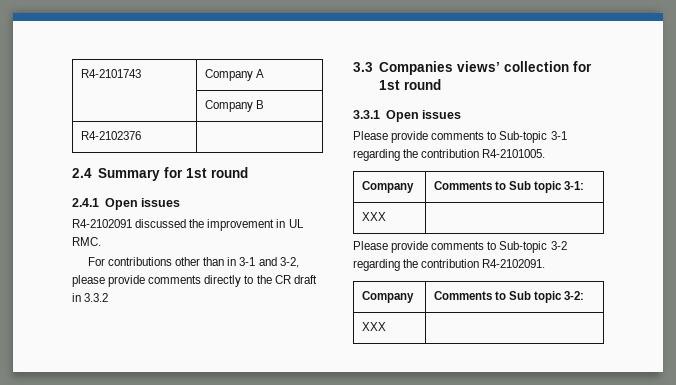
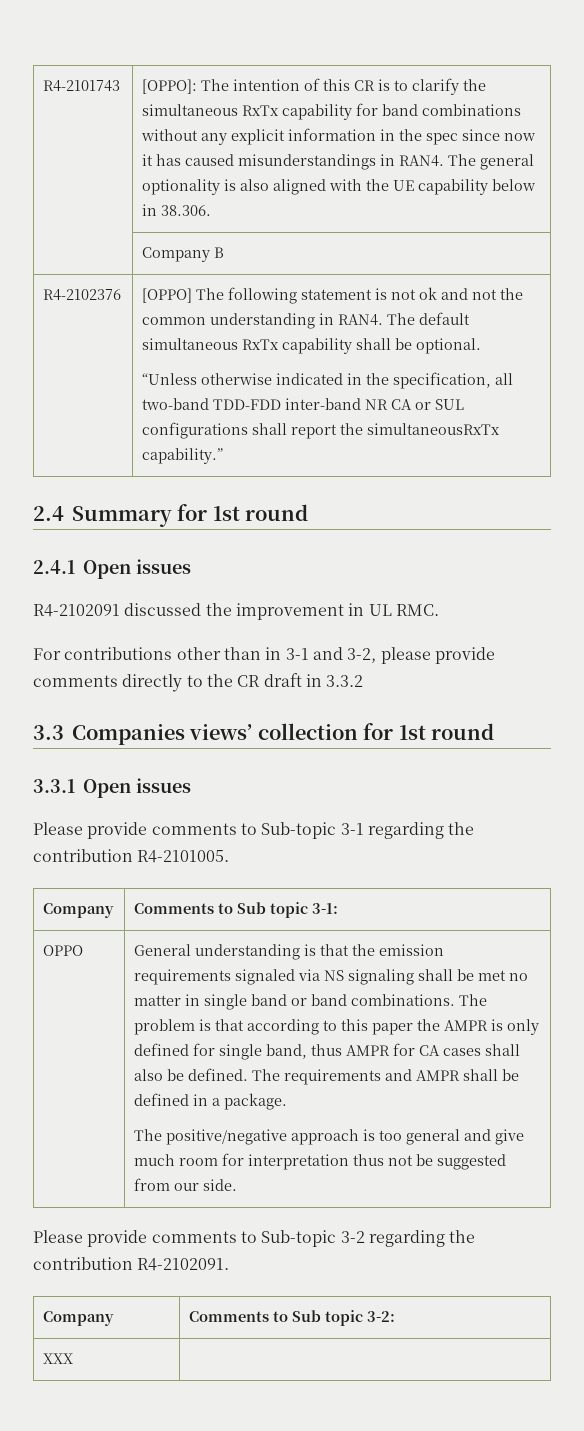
[205,69,265,81] [205,100,265,112] [81,131,142,140] Company A // | Company B // R4-2102376 | -> [142,78,487,95] [142,103,522,120] [141,128,537,145] [142,154,535,170] [142,179,537,195] [142,204,212,216] [142,247,225,262] [43,289,122,301] [142,287,524,304] [142,312,471,329] [142,338,482,354] [142,372,514,389] [142,398,465,410] [142,422,501,439] [142,448,224,464] [OPPO]: The intention of this CR is to clarify the simultaneous RxTx capability for band combinations without any explicit information in the spec since now it has caused misunderstandings in RAN4. The general optionality is also aligned with the UE capability below in 38.306. // | Company B // R4-2102376 | [OPPO] The following statement is not ok and not the common understanding in RAN4. The default simultaneous RxTx capability shall be optional. // “Unless otherwise indicated in the specification, all two-band TDD-FDD inter-band NR CA or SUL configurations shall report the simultaneousRxTx capability.”
[362,212,387,221] XXX | -> [43,945,84,956] [134,944,445,960] [134,969,529,985] [134,994,488,1010] [134,1019,540,1035] [134,1043,521,1060] [134,1068,520,1085] [134,1093,288,1110] [134,1129,525,1145] [134,1153,507,1170] [134,1178,238,1191] OPPO | General understanding is that the emission requirements signaled via NS signaling shall be met no matter in single band or band combinations. The problem is that according to this paper the AMPR is only defined for single band, thus AMPR for CA cases shall also be defined. The requirements and AMPR shall be defined in a package. // The positive/negative approach is too general and give much room for interpretation thus not be suggested from our side.

